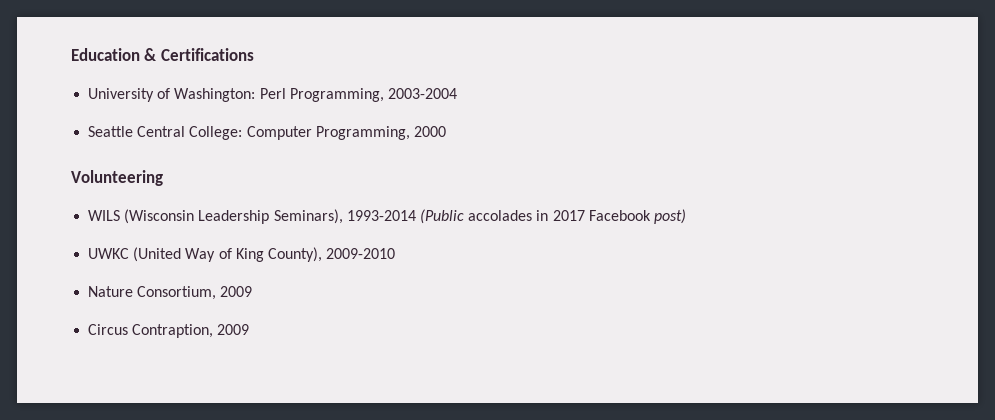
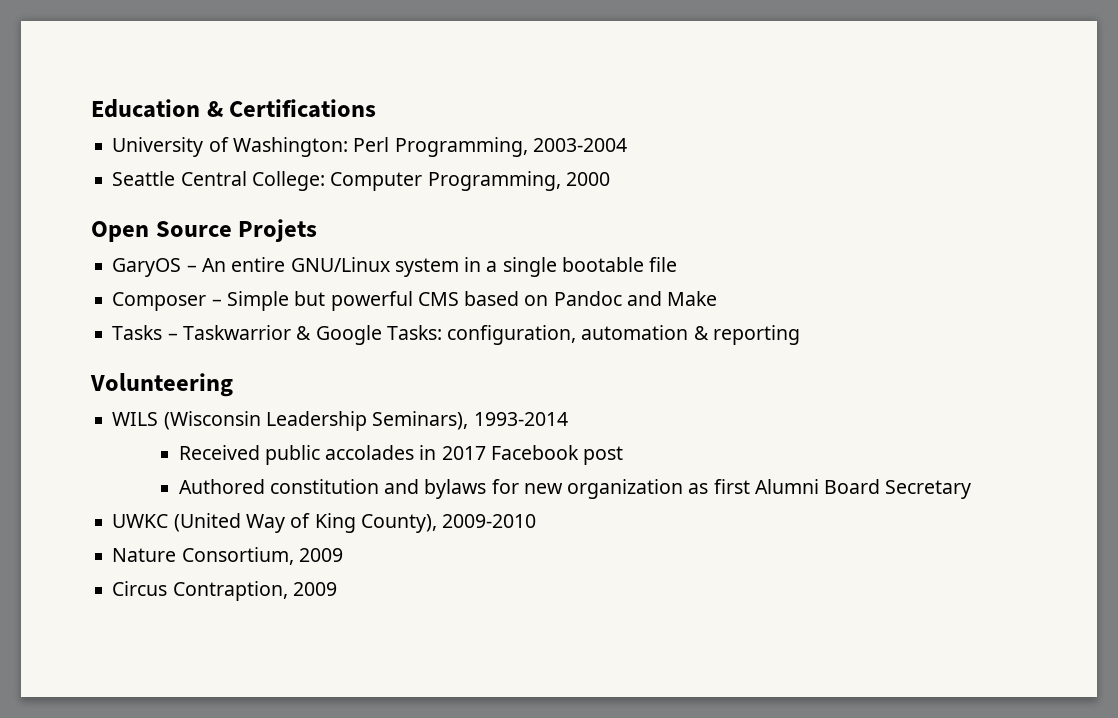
(446, 131) none -> [91,219,318,242] [112,257,678,277] [112,291,718,311] [112,325,800,345] // Open Source Projets // GaryOS – An entire GNU/Linux system in a single bootable file // Composer – Simple but powerful CMS based on Pandoc and Make // Tasks – Taskwarrior & Google Tasks: configuration, automation & reporting
[419,209,464,224] (Public -> [178,445,320,465] // Received public
[653,209,686,224] post) -> [583,446,624,465] [178,479,972,499] post // Authored constitution and bylaws for new organization as first Alumni Board Secretary

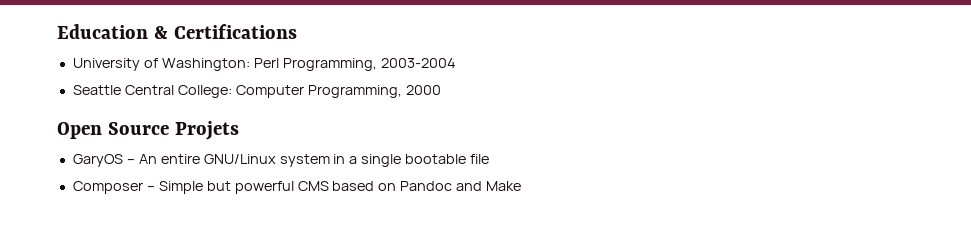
[112,325,800,345] [90,373,233,397] [112,411,568,431] [178,445,624,465] [178,479,972,499] [112,513,537,533] [112,547,343,565] [112,581,337,601] // Tasks – Taskwarrior & Google Tasks: configuration, automation & reporting // Volunteering // WILS (Wisconsin Leadership Seminars), 1993-2014 // Received public accolades in 2017 Facebook post // Authored constitution and bylaws for new organization as first Alumni Board Secretary // UWKC (United Way of King County), 2009-2010 // Nature Consortium, 2009 // Circus Contraption, 2009 -> (522, 186) none

